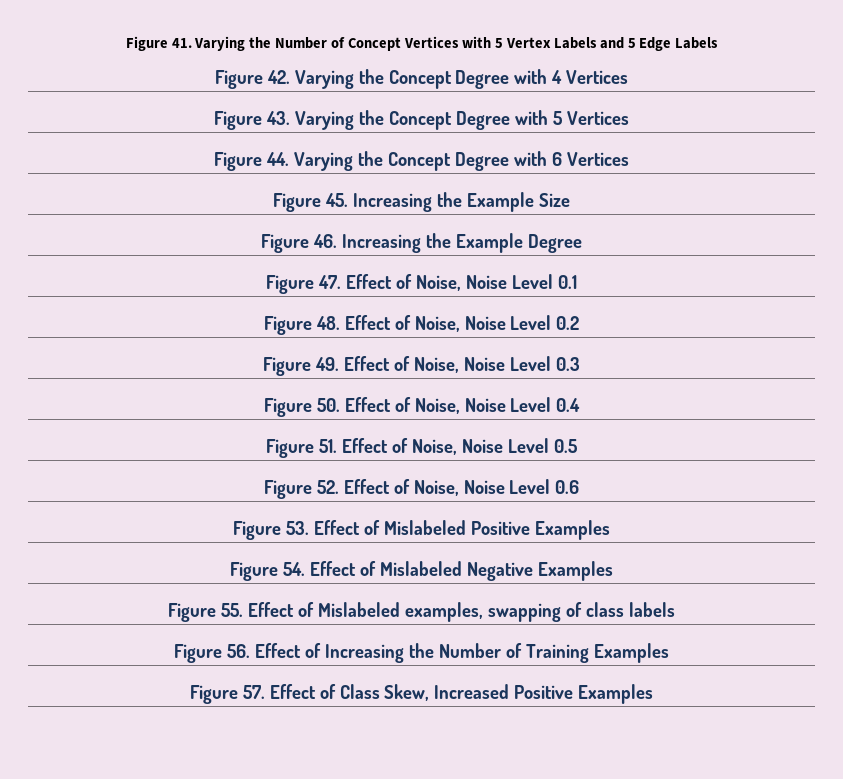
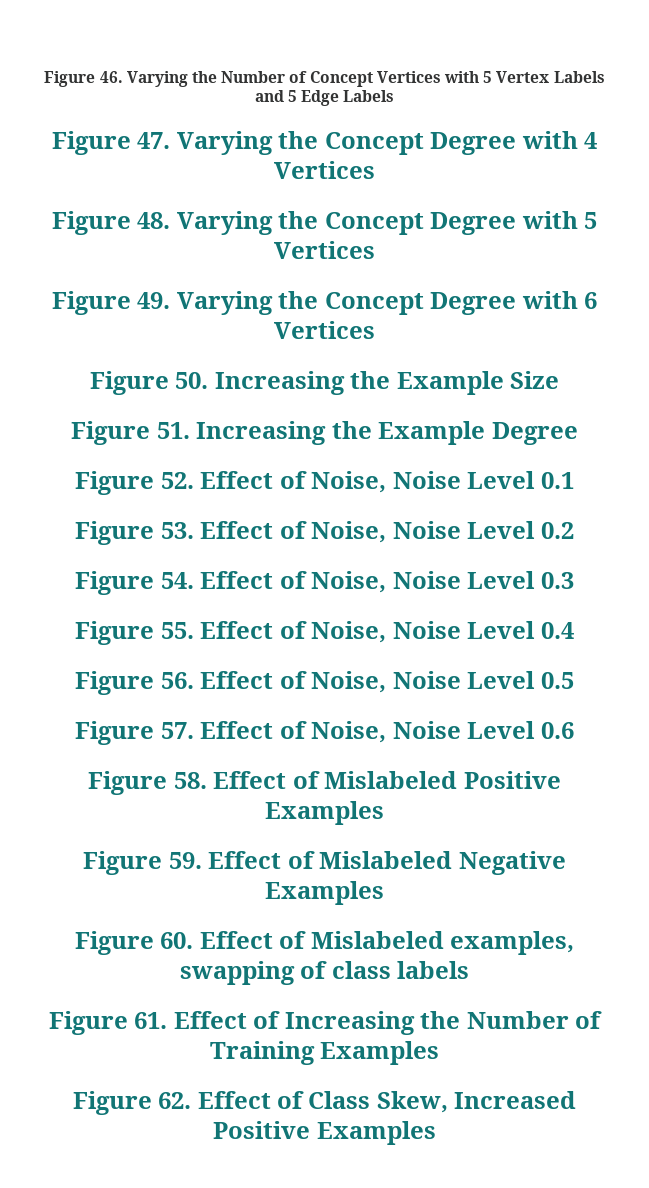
[125,36,192,51] Figure 41. -> [44,71,123,87] Figure 46.
[266,70,290,84] 42. -> [137,132,171,149] 47.
[266,111,291,125] 43. -> [137,212,171,229] 48.
[266,152,290,166] 44. -> [137,292,171,309] 49.
[325,193,349,207] 45. -> [175,372,209,389] 50.
[313,234,338,248] 46. -> [156,422,190,439] 51.
[318,275,342,289] 47. -> [160,472,194,489] 52.
[315,316,340,330] 48. -> [160,522,194,539] 53.
[315,357,340,371] 49. -> [160,572,194,589] 54.
[316,398,340,412] 50. -> [160,622,194,639] 55.
[319,439,338,453] 51. -> [160,672,194,689] 56.
[316,480,339,494] 52. -> [160,722,194,739] 57.
[286,521,310,535] 53. -> [173,772,207,789] 58.
[283,562,306,576] 54. -> [168,852,202,869] 59.
[221,603,244,617] 55. -> [160,932,194,949] 60.
[227,644,251,658] 56. -> [134,1012,168,1029] 61.
[242,685,265,699] 57. -> [158,1092,192,1109] 62.

